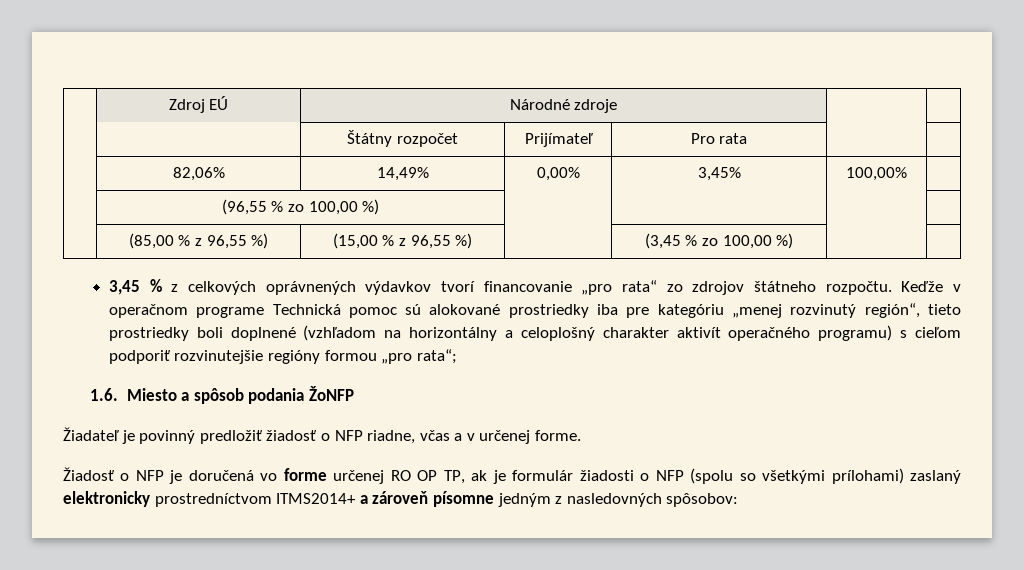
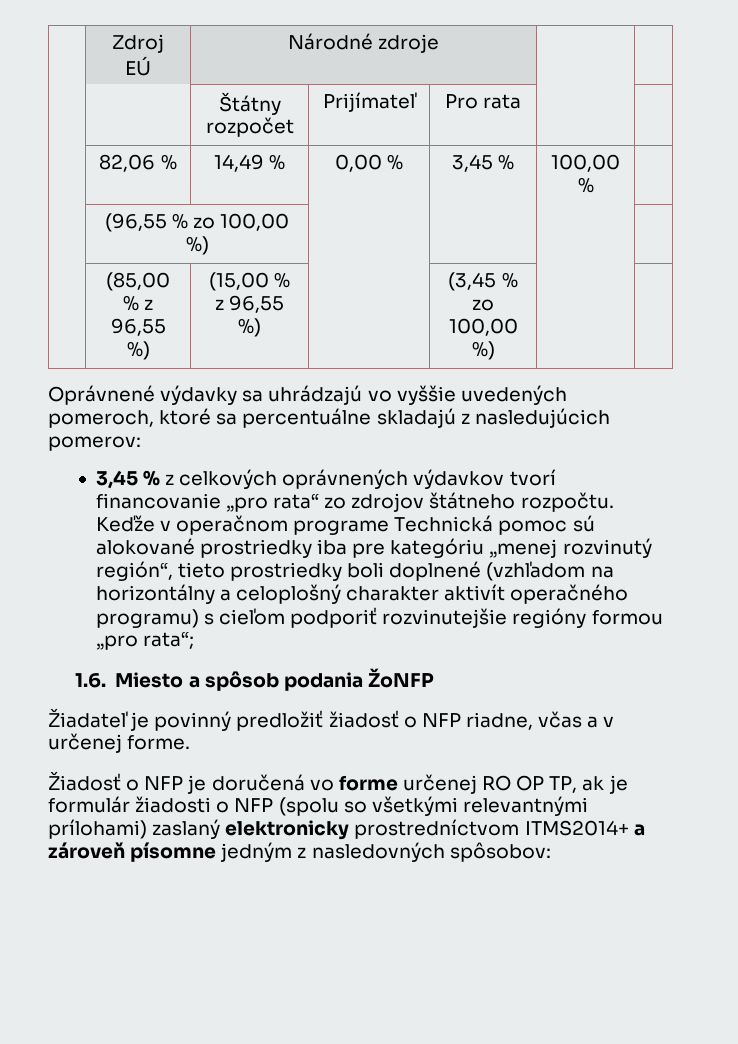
[172,167,225,181] [376,167,429,181] [536,167,580,181] [697,167,741,181] [846,167,907,181] 82,06% | 14,49% | 0,00% | 3,45% | 100,00% -> [99,154,177,172] [213,154,286,172] [334,154,404,172] [451,154,515,172] [551,154,620,172] [577,177,594,193] 82,06 % | 14,49 % | 0,00 % | 3,45 % | 100,00 %
(794, 241) none -> [48,385,567,405] [48,408,610,428] [48,436,141,451] // Oprávnené výdavky sa uhrádzajú vo vyššie uvedených pomeroch, ktoré sa percentuálne skladajú z nasledujúcich pomerov:
(826, 477) none -> [462,796,588,816] relevantnými

